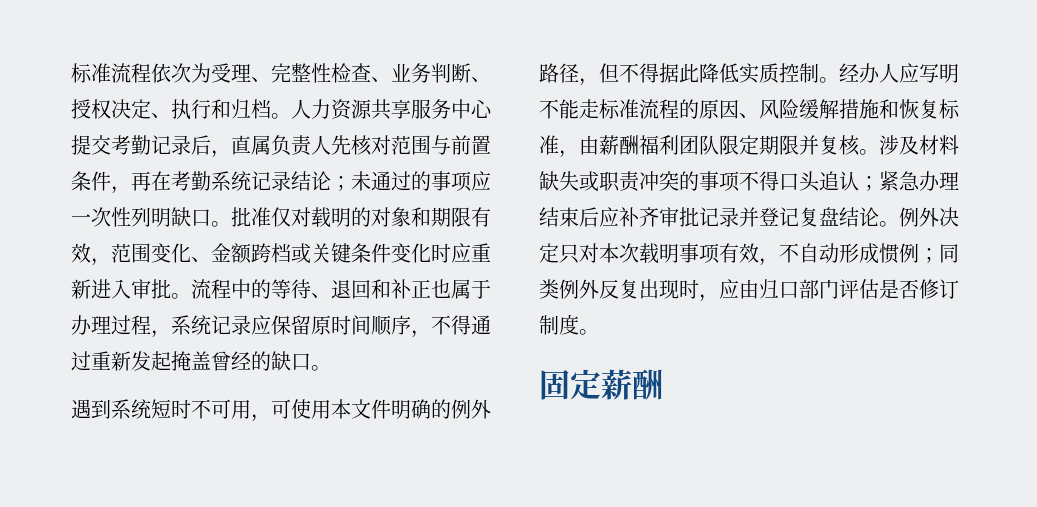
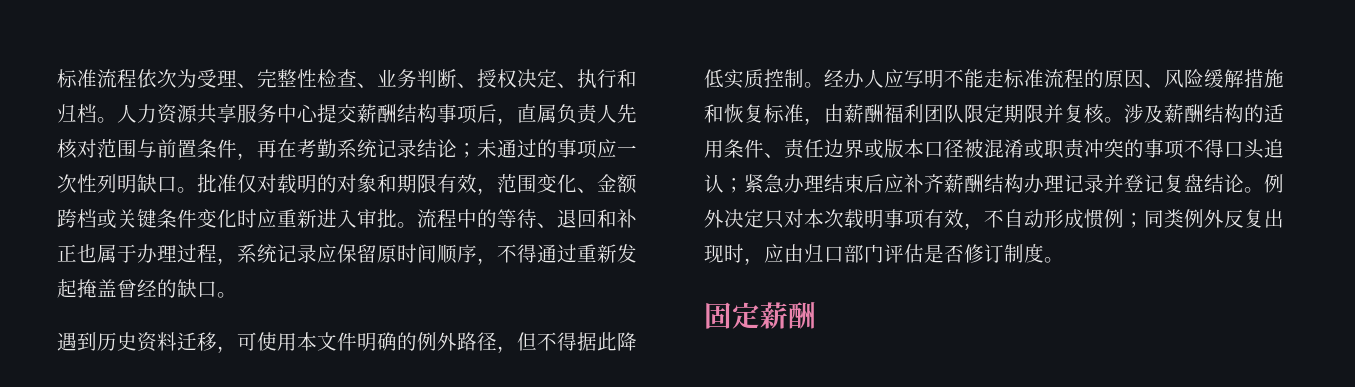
[111,135,191,155] 考勤记录 -> [357,104,477,124] 薪酬结构事项
[111,399,251,419] 系统短时不可用 -> [97,332,217,352] 历史资料迁移
[919,135,959,155] [539,171,579,191] 材料缺失 -> [1164,104,1284,123] [704,139,1024,159] 薪酬结构的适用条件、责任边界或版本口径被混淆
[659,207,699,227] 审批 -> [944,174,1064,193] 薪酬结构办理

